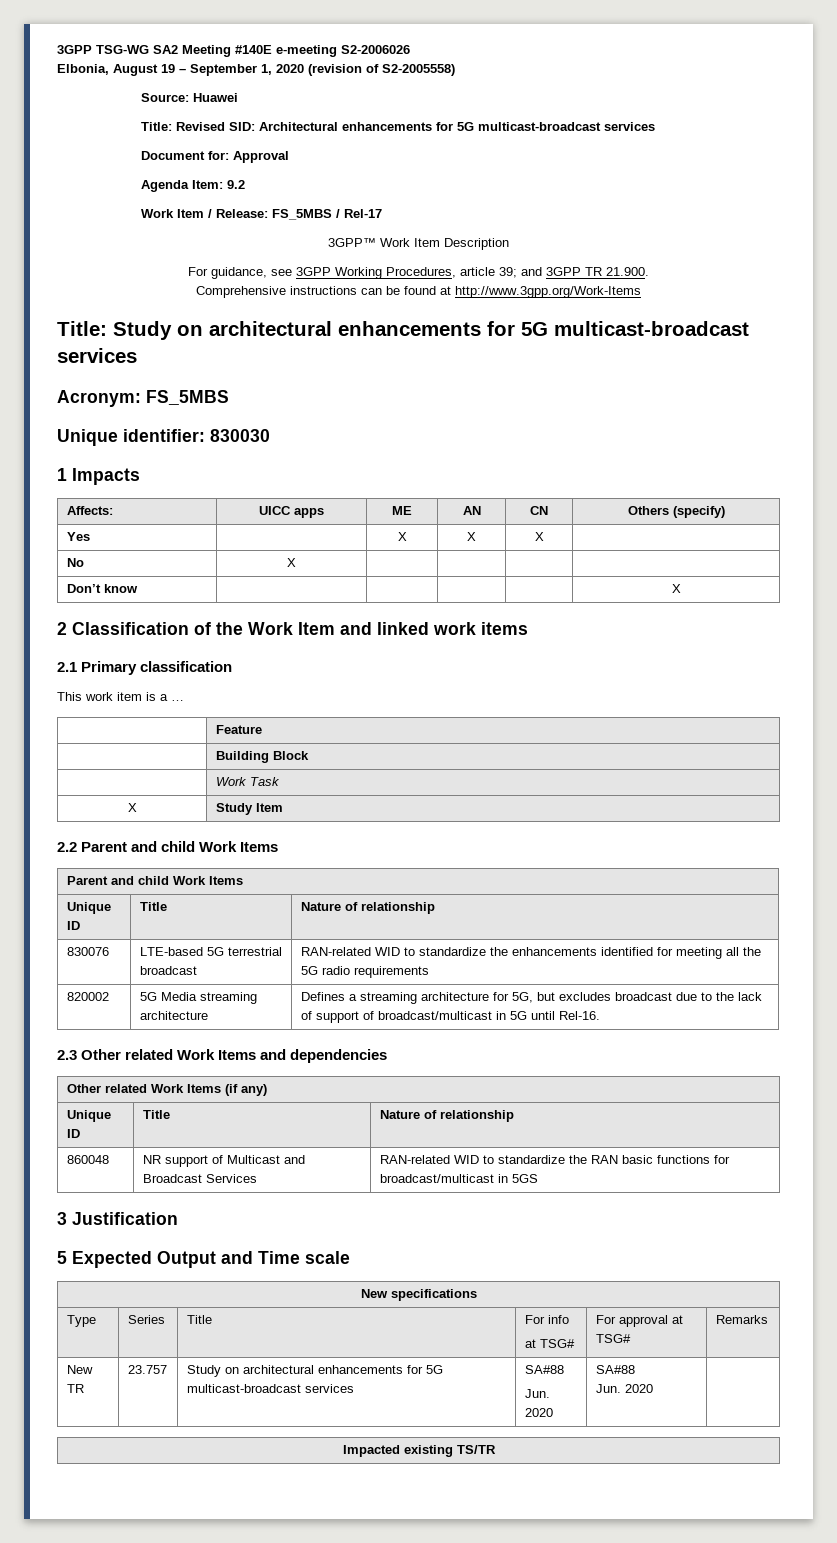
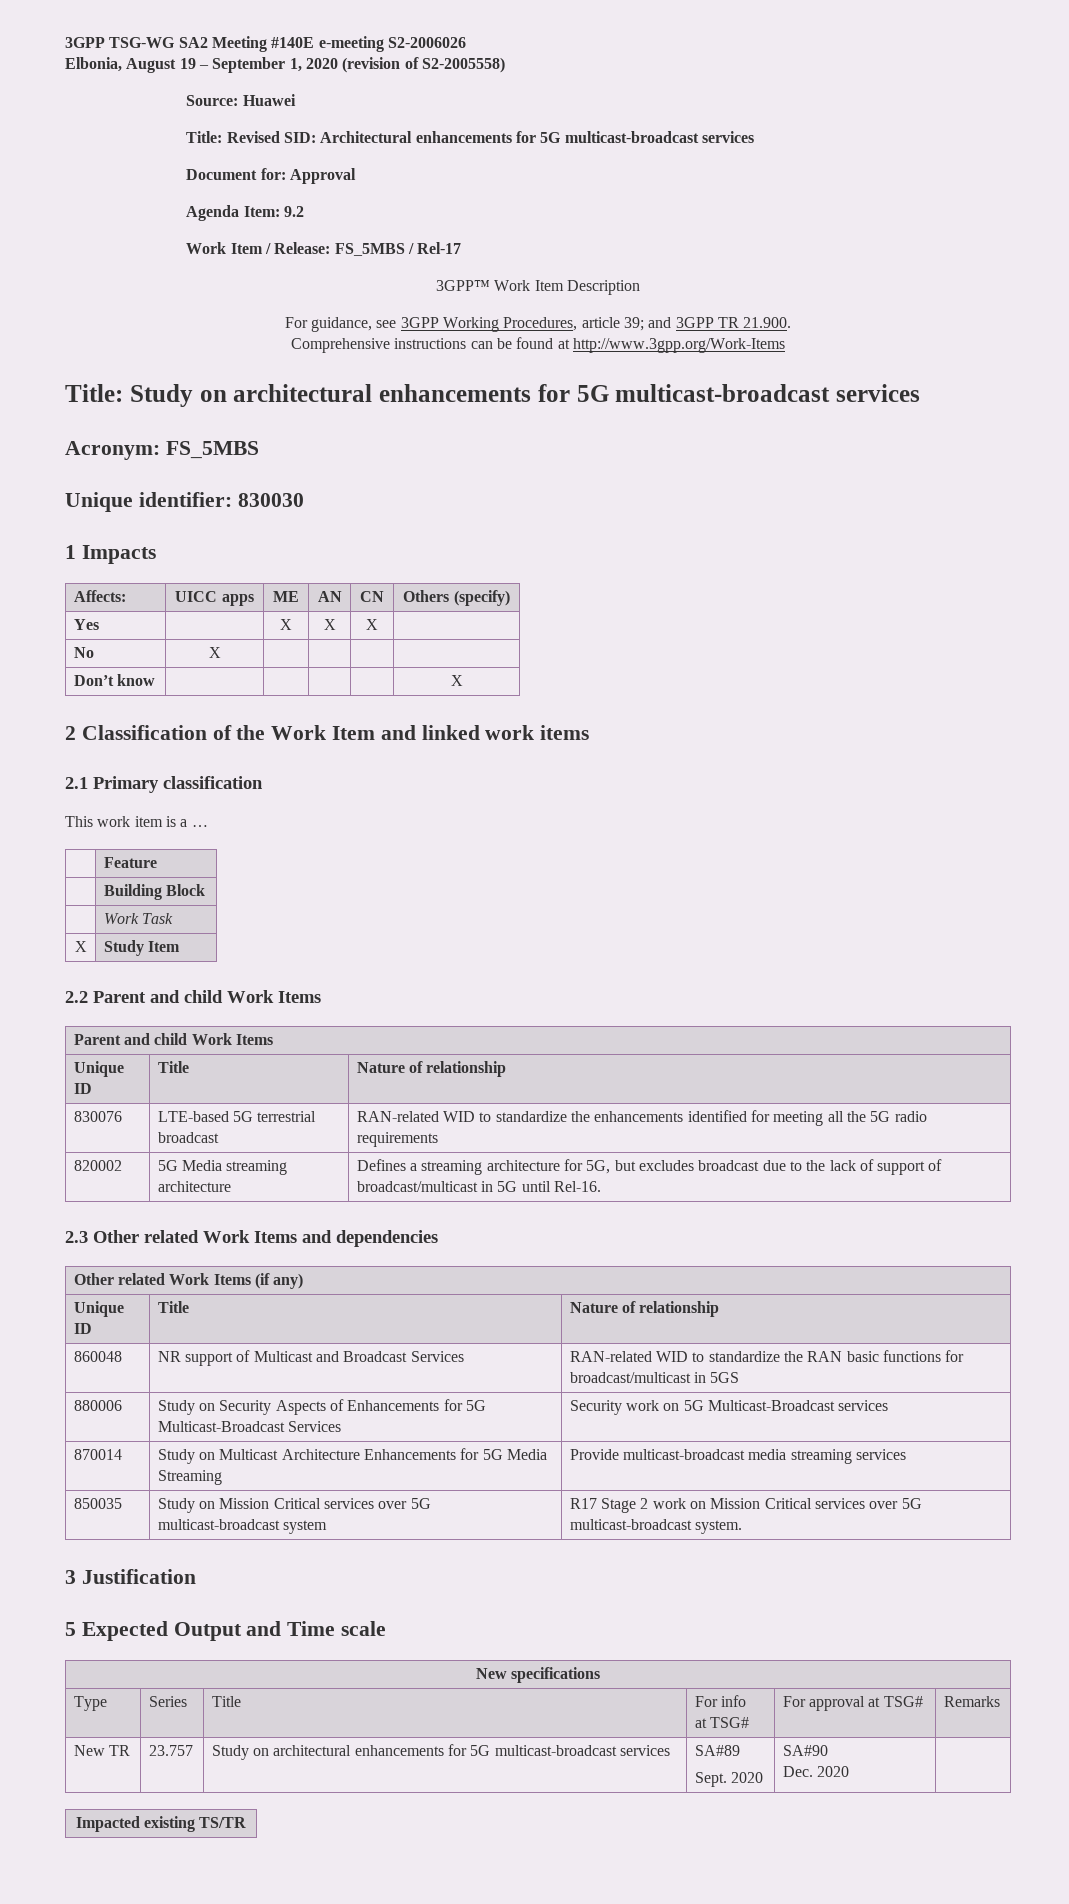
(538, 1178) none -> [73,1400,122,1411] [157,1399,486,1415] [157,1421,342,1432] [569,1400,889,1415] [73,1449,122,1460] [157,1448,547,1464] [157,1470,222,1485] [569,1449,906,1464] [73,1498,122,1509] [157,1498,431,1513] [157,1519,328,1534] [569,1498,922,1513] [569,1519,743,1534] // 880006 | Study on Security Aspects of Enhancements for 5G Multicast-Broadcast Services | Security work on 5G Multicast-Broadcast services // 870014 | Study on Multicast Architecture Enhancements for 5G Media Streaming | Provide multicast-broadcast media streaming services // 850035 | Study on Mission Critical services over 5G multicast-broadcast system | R17 Stage 2 work on Mission Critical services over 5G multicast-broadcast system.
[524,1365,564,1374] [524,1389,550,1398] [524,1408,553,1417] [595,1365,635,1374] [595,1384,621,1393] SA#88 // Jun. 2020 | SA#88 // Jun. -> [694,1745,740,1756] [694,1772,764,1787] [782,1745,828,1756] [782,1766,813,1777] SA#89 // Sept. 2020 | SA#90 // Dec.

